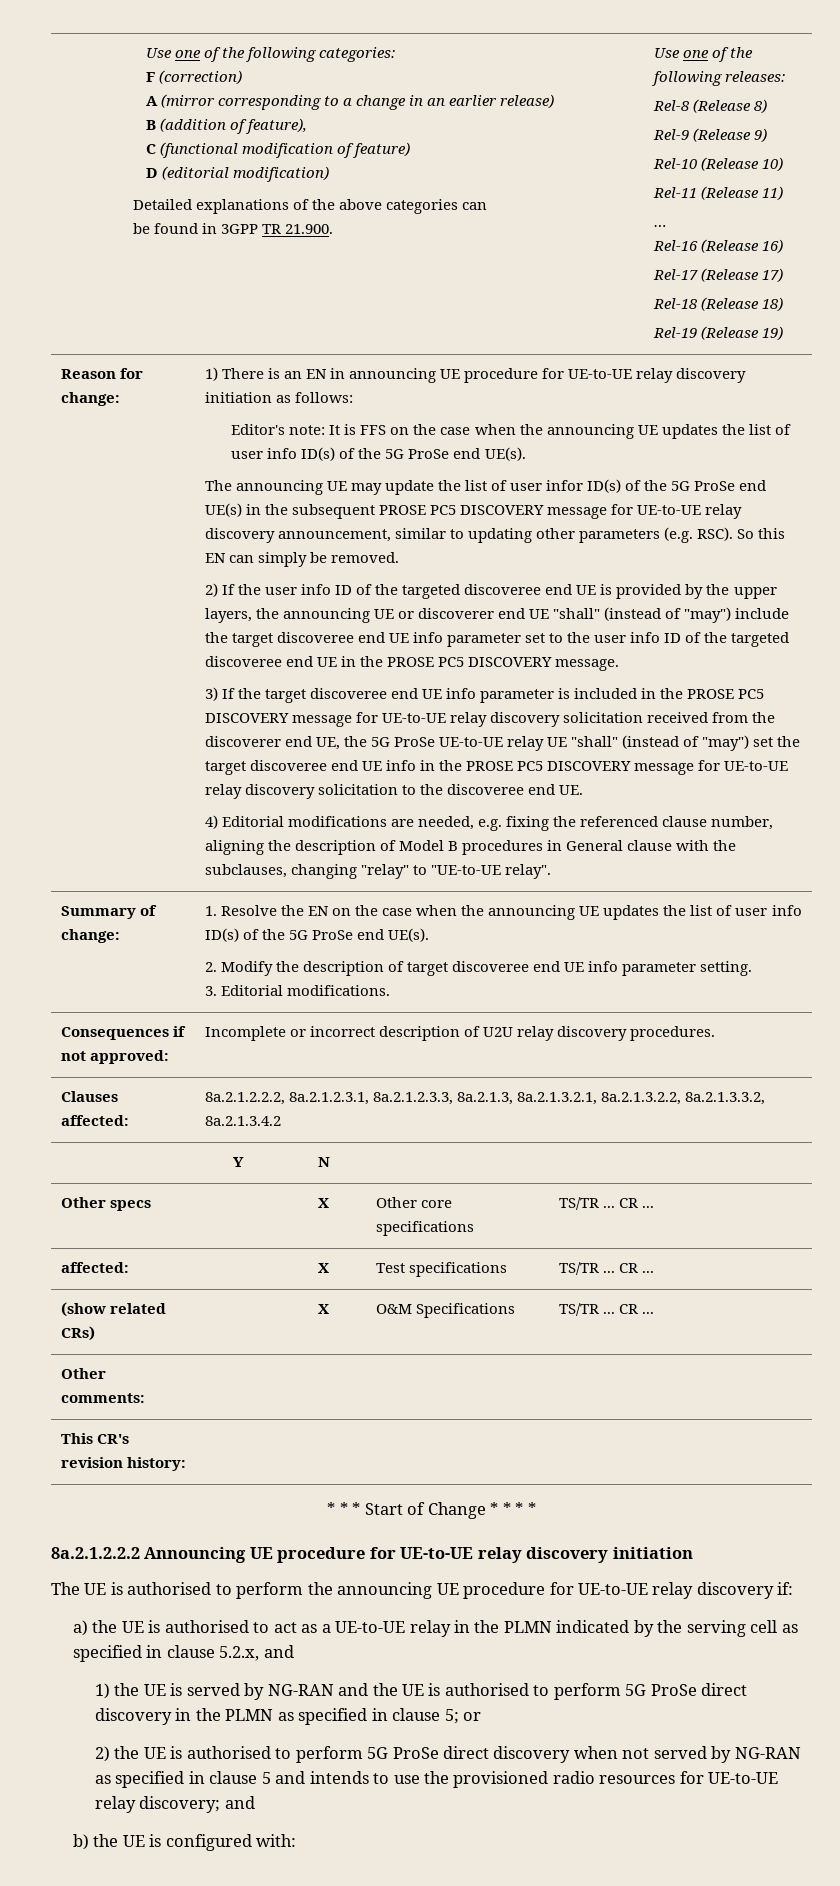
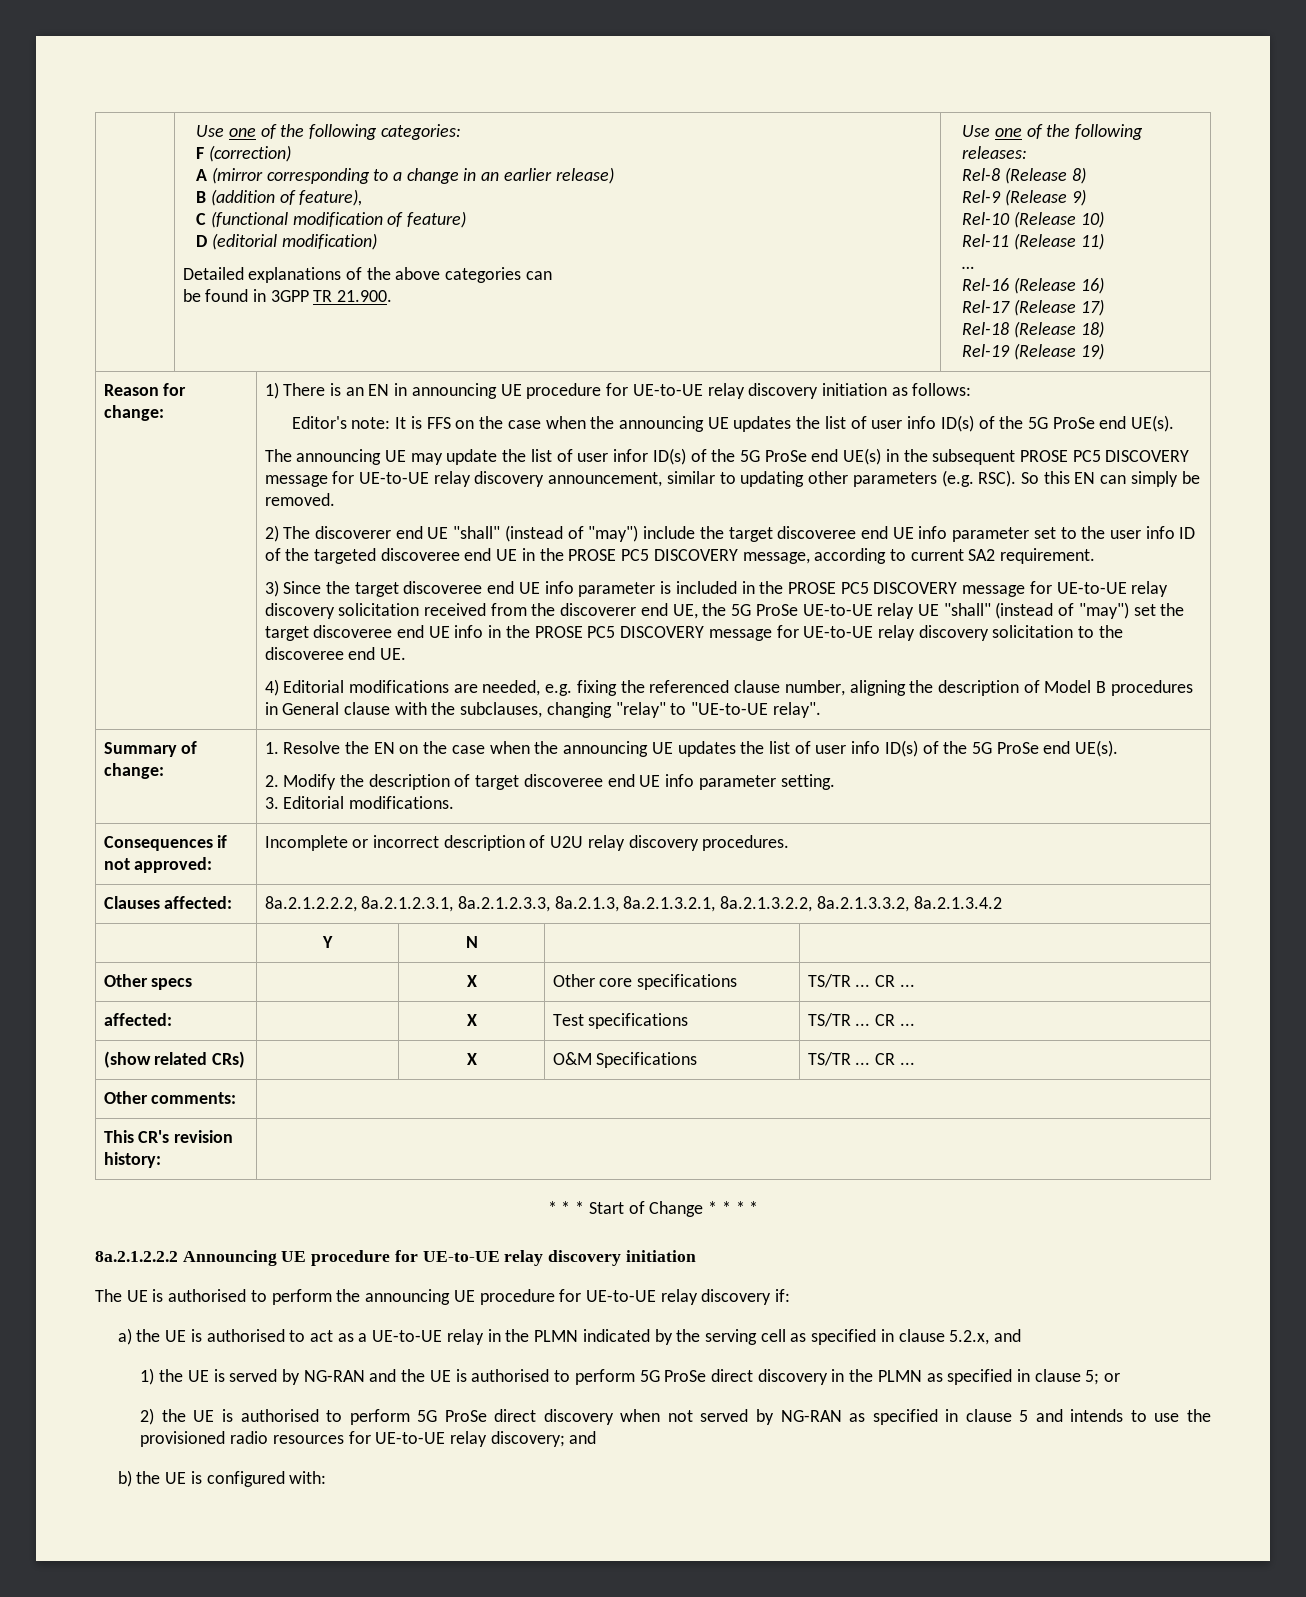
[221,584,777,599] [204,608,414,623] If the user info ID of the targeted discoveree end UE is provided by the upper layers, the announcing UE or -> [283,526,311,539] The
[555,659,620,671] message. -> [742,548,1096,564] message, according to current SA2 requirement.
[221,688,235,699] If -> [283,581,322,594] Since

